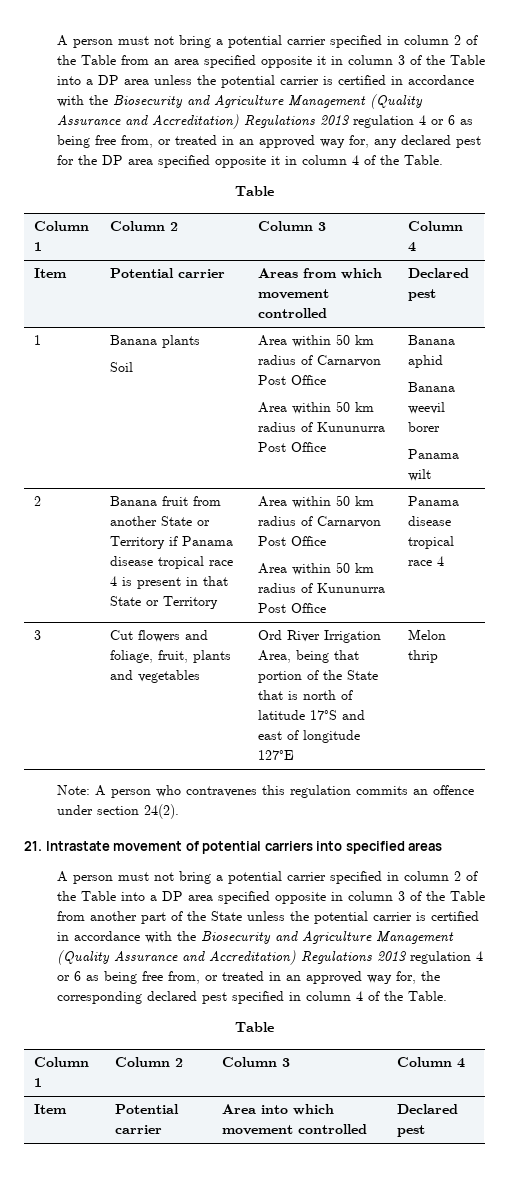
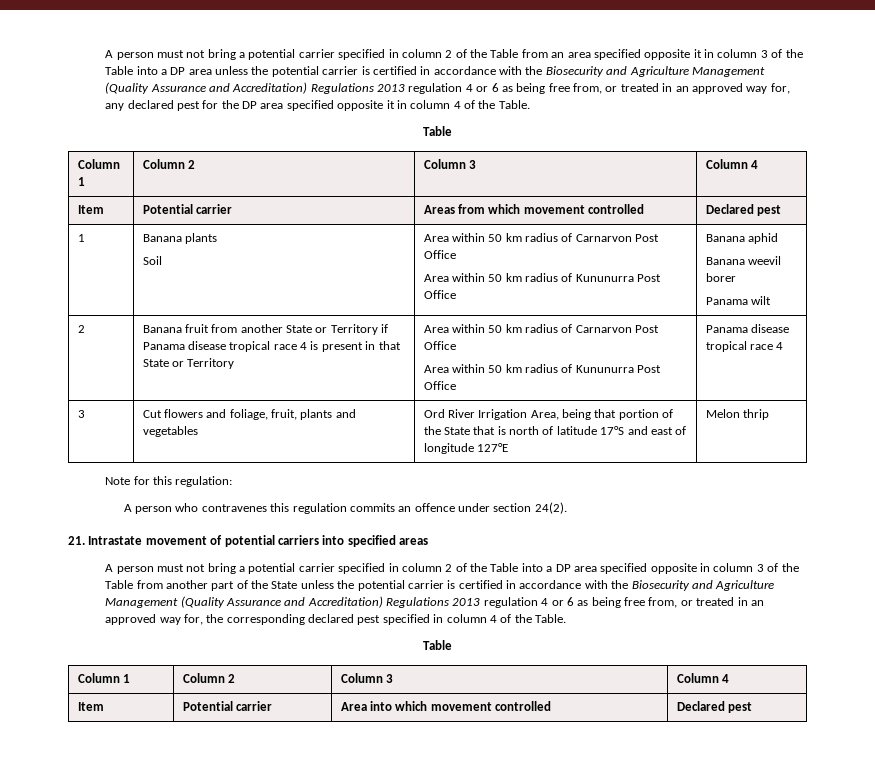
[56,785,90,795] Note: -> [105,476,233,487] Note for this regulation: //

